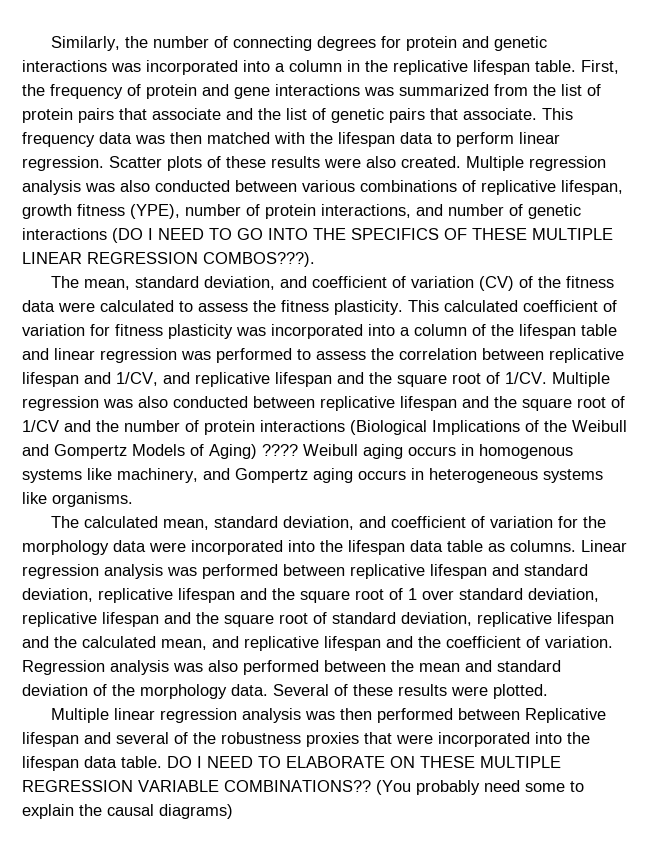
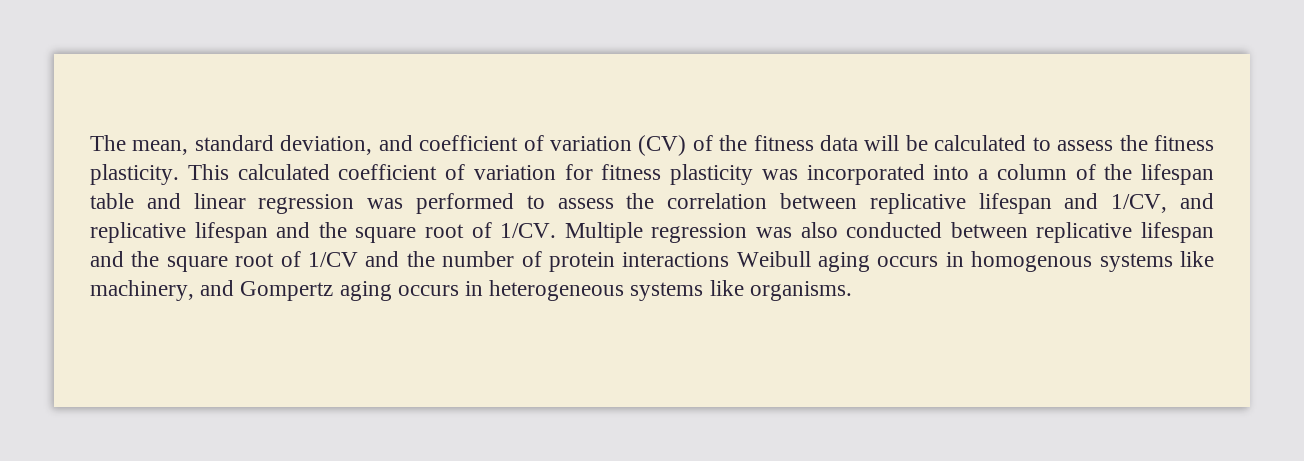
[51,36,548,51] [22,60,619,75] [22,84,601,99] [22,108,573,123] [22,132,560,147] [22,156,606,171] [22,180,623,195] [22,204,581,219] [22,228,613,243] [22,252,315,267] Similarly, the number of connecting degrees for protein and genetic interactions was incorporated into a column in the replicative lifespan table. First, the frequency of protein and gene interactions was summarized from the list of protein pairs that associate and the list of genetic pairs that associate. This frequency data was then matched with the lifespan data to perform linear regression. Scatter plots of these results were also created. Multiple regression analysis was also conducted between various combinations of replicative lifespan, growth fitness (YPE), number of protein interactions, and number of genetic interactions (DO I NEED TO GO INTO THE SPECIFICS OF THESE MULTIPLE LINEAR REGRESSION COMBOS???). // -> (90, 143) none
[58,302,95,312] were -> [864,135,928,151] will be
[350,420,627,435] [22,444,298,459] (Biological Implications of the Weibull and Gompertz Models of Aging) ???? -> (730, 259) none
[51,516,607,530] [22,540,627,555] [22,564,588,579] [22,588,599,603] [22,612,614,627] [22,636,613,651] [22,660,561,675] [22,684,548,699] [51,708,607,723] [22,732,590,747] [22,756,561,771] [22,780,584,795] [22,804,233,819] // The calculated mean, standard deviation, and coefficient of variation for the morphology data were incorporated into the lifespan data table as columns. Linear regression analysis was performed between replicative lifespan and standard deviation, replicative lifespan and the square root of 1 over standard deviation, replicative lifespan and the square root of standard deviation, replicative lifespan and the calculated mean, and replicative lifespan and the coefficient of variation. Regression analysis was also performed between the mean and standard deviation of the morphology data. Several of these results were plotted. // Multiple linear regression analysis was then performed between Replicative lifespan and several of the robustness proxies that were incorporated into the lifespan data table. DO I NEED TO ELABORATE ON THESE MULTIPLE REGRESSION VARIABLE COMBINATIONS?? (You probably need some to explain the causal diagrams) -> (852, 291) none

